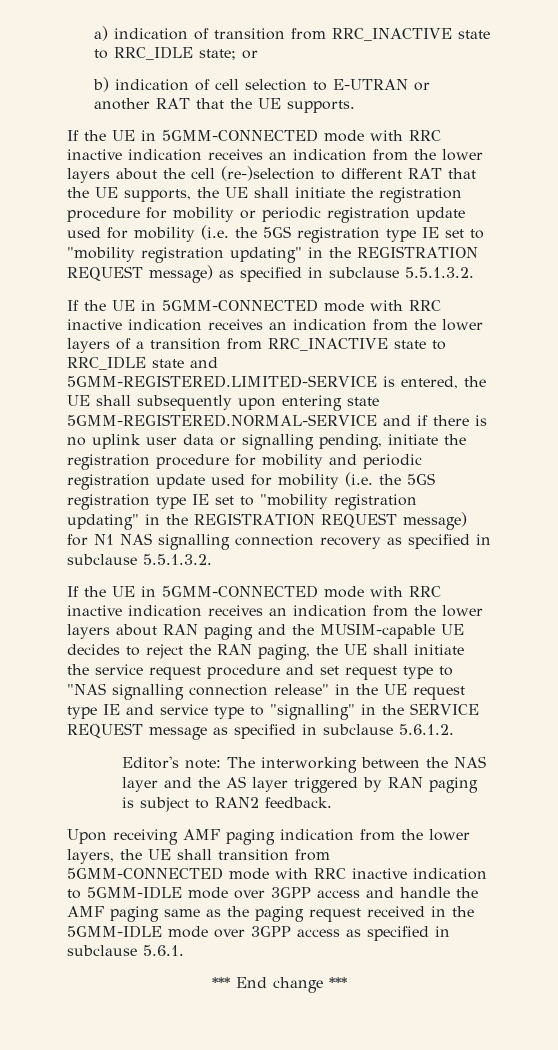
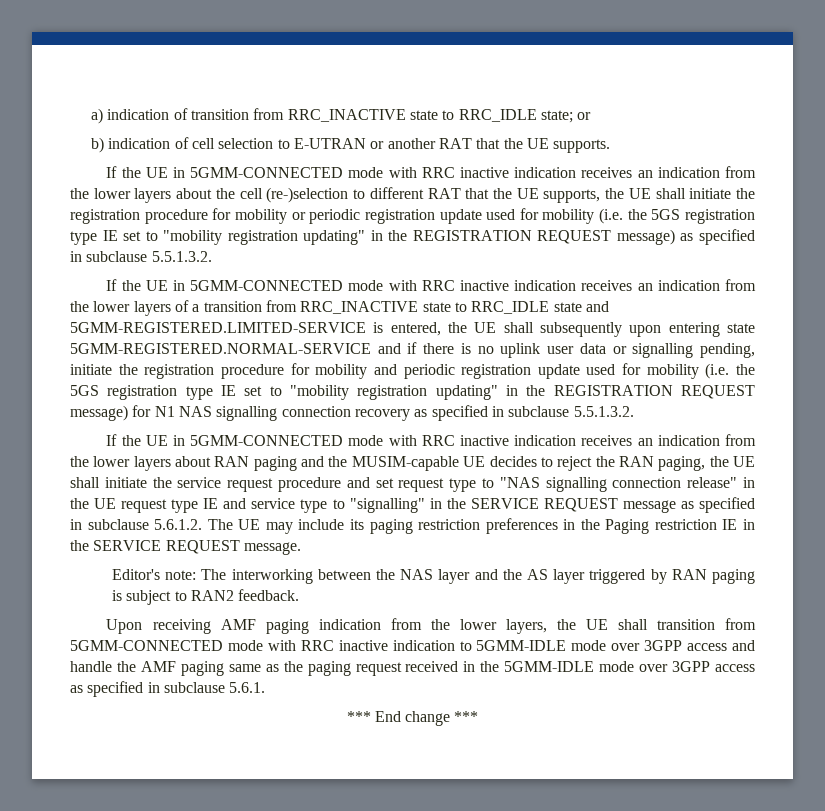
(454, 729) none -> [207,518,755,534] [70,540,301,555] The UE may include its paging restriction preferences in the Paging restriction IE in the SERVICE REQUEST message.

